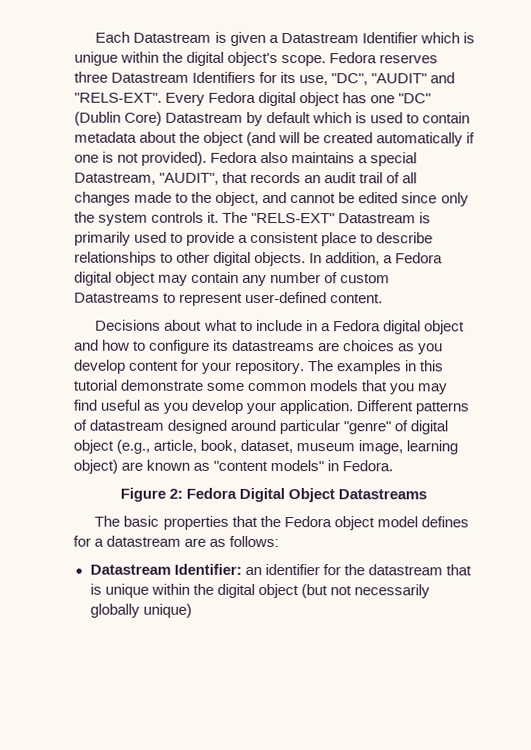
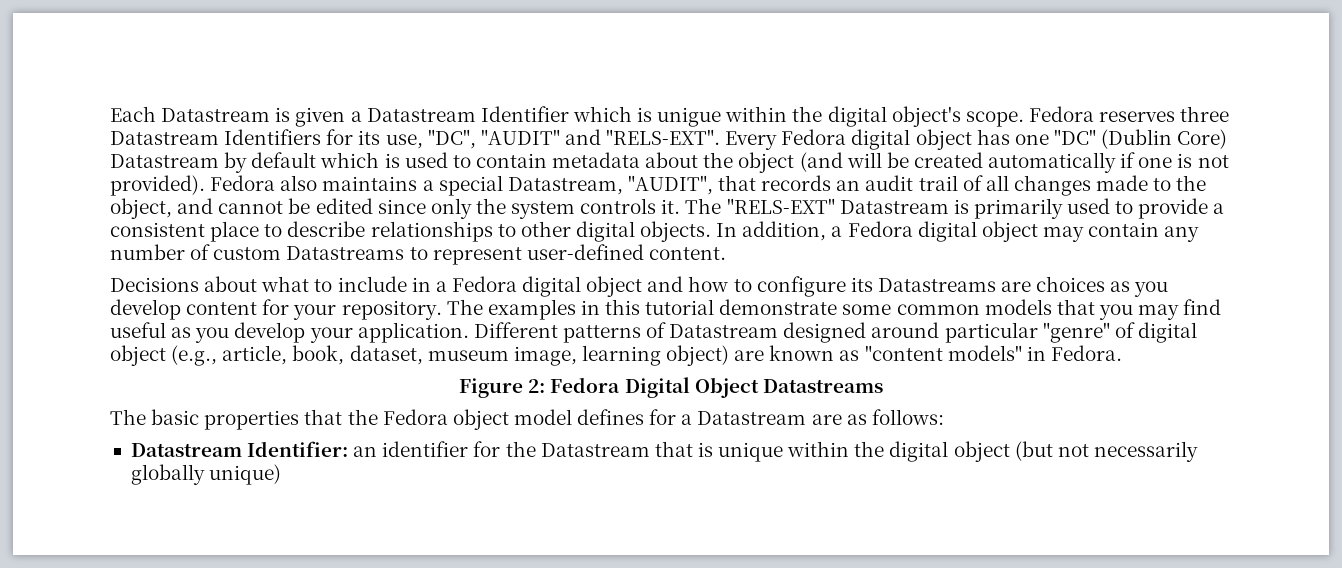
[232,339,316,352] datastreams -> [877,278,996,292] Datastreams
[89,419,165,431] datastream -> [669,324,779,338] Datastream
[106,535,182,547] datastream -> [697,411,807,425] Datastream
[367,564,443,576] datastream -> [540,443,650,457] Datastream

